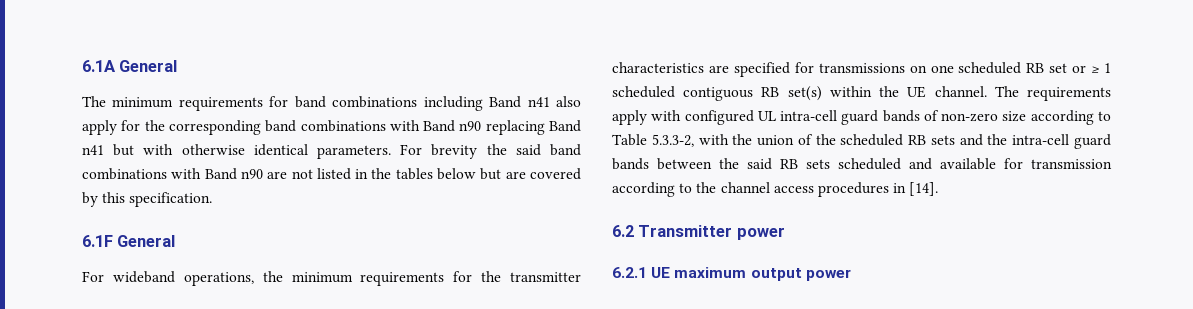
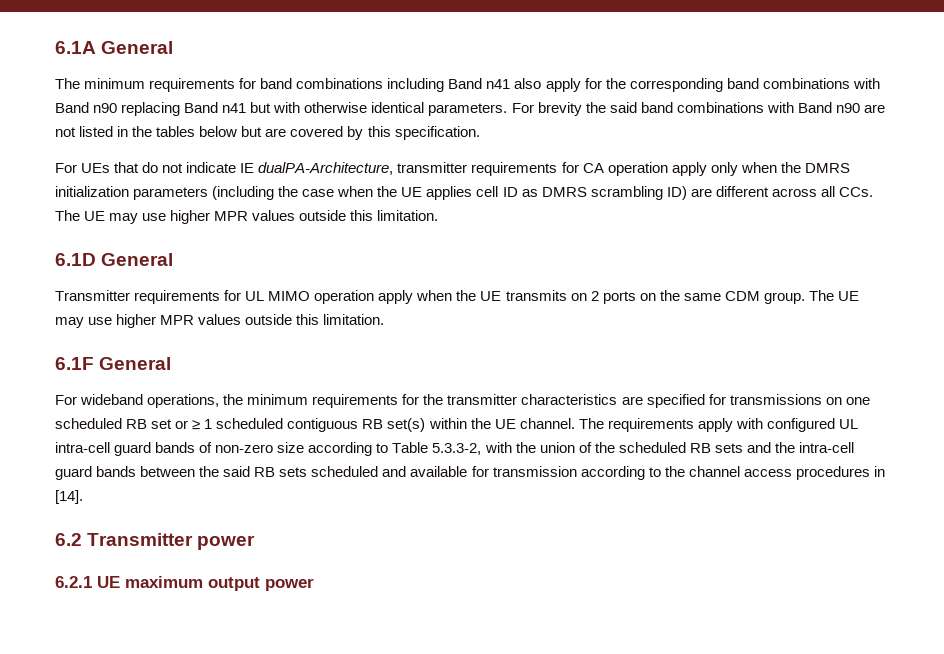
(213, 199) none -> [55,162,850,176] [55,186,873,200] [55,210,439,224] [55,253,174,266] [55,290,859,304] [55,314,385,328] // For UEs that do not indicate IE dualPA-Architecture, transmitter requirements for CA operation apply only when the DMRS initialization parameters (including the case when the UE applies cell ID as DMRS scrambling ID) are different across all CCs. The UE may use higher MPR values outside this limitation. // 6.1D General // Transmitter requirements for UL MIMO operation apply when the UE transmits on 2 ports on the same CDM group. The UE may use higher MPR values outside this limitation.

